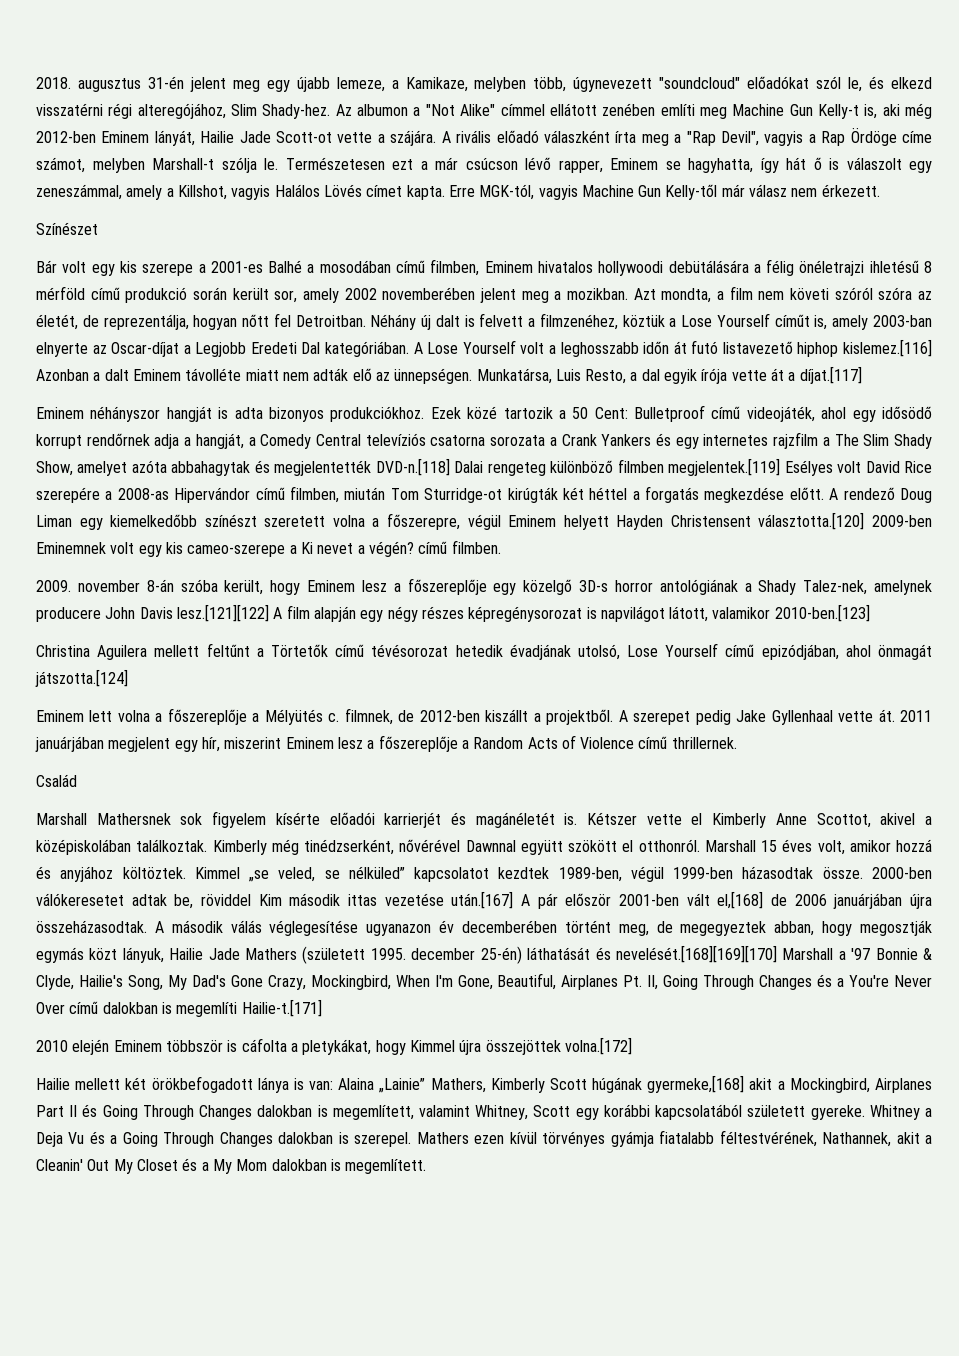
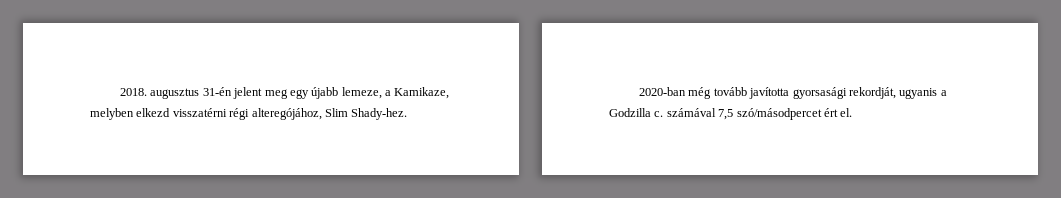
[533,76,885,92] több, úgynevezett "soundcloud" előadókat szól le, és -> (134, 114) none
[335,103,933,119] [36,127,932,146] [36,157,932,173] [36,184,880,200] [36,222,98,235] [36,259,932,276] [36,286,932,303] [36,313,933,330] [36,339,932,357] [36,366,862,384] [36,405,933,422] [36,432,932,449] [36,458,933,476] [36,486,933,503] [36,512,932,530] [36,540,501,557] [36,578,933,595] [36,604,870,622] [36,643,932,660] [35,669,128,687] [36,708,933,725] [35,735,737,752] [36,774,77,787] [36,811,933,828] [36,839,932,855] [36,866,932,882] [36,891,932,909] [36,920,933,936] [36,945,932,964] [36,973,933,990] [36,999,322,1017] [36,1037,632,1055] [36,1075,932,1093] [36,1104,932,1120] [36,1130,933,1147] [36,1158,427,1174] Az albumon a "Not Alike" címmel ellátott zenében említi meg Machine Gun Kelly-t is, aki még 2012-ben Eminem lányát, Hailie Jade Scott-ot vette a szájára. A rivális előadó válaszként írta meg a "Rap Devil", vagyis a Rap Ördöge címe számot, melyben Marshall-t szólja le. Természetesen ezt a már csúcson lévő rapper, Eminem se hagyhatta, így hát ő is válaszolt egy zeneszámmal, amely a Killshot, vagyis Halálos Lövés címet kapta. Erre MGK-tól, vagyis Machine Gun Kelly-től már válasz nem érkezett. // Színészet // Bár volt egy kis szerepe a 2001-es Balhé a mosodában című filmben, Eminem hivatalos hollywoodi debütálására a félig önéletrajzi ihletésű 8 mérföld című produkció során került sor, amely 2002 novemberében jelent meg a mozikban. Azt mondta, a film nem követi szóról szóra az életét, de reprezentálja, hogyan nőtt fel Detroitban. Néhány új dalt is felvett a filmzenéhez, köztük a Lose Yourself címűt is, amely 2003-ban elnyerte az Oscar-díjat a Legjobb Eredeti Dal kategóriában. A Lose Yourself volt a leghosszabb időn át futó listavezető hiphop kislemez.[116] Azonban a dalt Eminem távolléte miatt nem adták elő az ünnepségen. Munkatársa, Luis Resto, a dal egyik írója vette át a díjat.[117] // Eminem néhányszor hangját is adta bizonyos produkciókhoz. Ezek közé tartozik a 50 Cent: Bulletproof című videojáték, ahol egy idősödő korrupt rendőrnek adja a hangját, a Comedy Central televíziós csatorna sorozata a Crank Yankers és egy internetes rajzfilm a The Slim Shady Show, amelyet azóta abbahagytak és megjelentették DVD-n.[118] Dalai rengeteg különböző filmben megjelentek.[119] Esélyes volt David Rice szerepére a 2008-as Hipervándor című filmben, miután Tom Sturridge-ot kirúgták két héttel a forgatás megkezdése előtt. A rendező Doug Liman egy kiemelkedőbb színészt szeretett volna a főszerepre, végül Eminem helyett Hayden Christensent választotta.[120] 2009-ben Eminemnek volt egy kis cameo-szerepe a Ki nevet a végén? című filmben. // 2009. november 8-án szóba került, hogy Eminem lesz a főszereplője egy közelgő 3D-s horror antológiának a Shady Talez-nek, amelynek producere John Davis lesz.[121][122] A film alapján egy négy részes képregénysorozat is napvilágot látott, valamikor 2010-ben.[123] // Christina Aguilera mellett feltűnt a Törtetők című tévésorozat hetedik évadjának utolsó, Lose Yourself című epizódjában, ahol önmagát játszotta.[124] // Eminem lett volna a főszereplője a Mélyütés c. filmnek, de 2012-ben kiszállt a projektből. A szerepet pedig Jake Gyllenhaal vette át. 2011 januárjában megjelent egy hír, miszerint Eminem lesz a főszereplője a Random Acts of Violence című thrillernek. // Család // Marshall Mathersnek sok figyelem kísérte előadói karrierjét és magánéletét is. Kétszer vette el Kimberly Anne Scottot, akivel a középiskolában találkoztak. Kimberly még tinédzserként, nővérével Dawnnal együtt szökött el otthonról. Marshall 15 éves volt, amikor hozzá és anyjához költöztek. Kimmel „se veled, se nélküled” kapcsolatot kezdtek 1989-ben, végül 1999-ben házasodtak össze. 2000-ben válókeresetet adtak be, röviddel Kim második ittas vezetése után.[167] A pár először 2001-ben vált el,[168] de 2006 januárjában újra összeházasodtak. A második válás véglegesítése ugyanazon év decemberében történt meg, de megegyeztek abban, hogy megosztják egymás közt lányuk, Hailie Jade Mathers (született 1995. december 25-én) láthatását és nevelését.[168][169][170] Marshall a '97 Bonnie & Clyde, Hailie's Song, My Dad's Gone Crazy, Mockingbird, When I'm Gone, Beautiful, Airplanes Pt. II, Going Through Changes és a You're Never Over című dalokban is megemlíti Hailie-t.[171] // 2010 elején Eminem többször is cáfolta a pletykákat, hogy Kimmel újra összejöttek volna.[172] // Hailie mellett két örökbefogadott lánya is van: Alaina „Lainie” Mathers, Kimberly Scott húgának gyermeke,[168] akit a Mockingbird, Airplanes Part II és Going Through Changes dalokban is megemlített, valamint Whitney, Scott egy korábbi kapcsolatából született gyereke. Whitney a Deja Vu és a Going Through Changes dalokban is szerepel. Mathers ezen kívül törvényes gyámja fiatalabb féltestvérének, Nathannek, akit a Cleanin' Out My Closet és a My Mom dalokban is megemlített. -> [639,87,947,99] [609,108,853,120] // 2020-ban még tovább javította gyorsasági rekordját, ugyanis a Godzilla c. számával 7,5 szó/másodpercet ért el.

